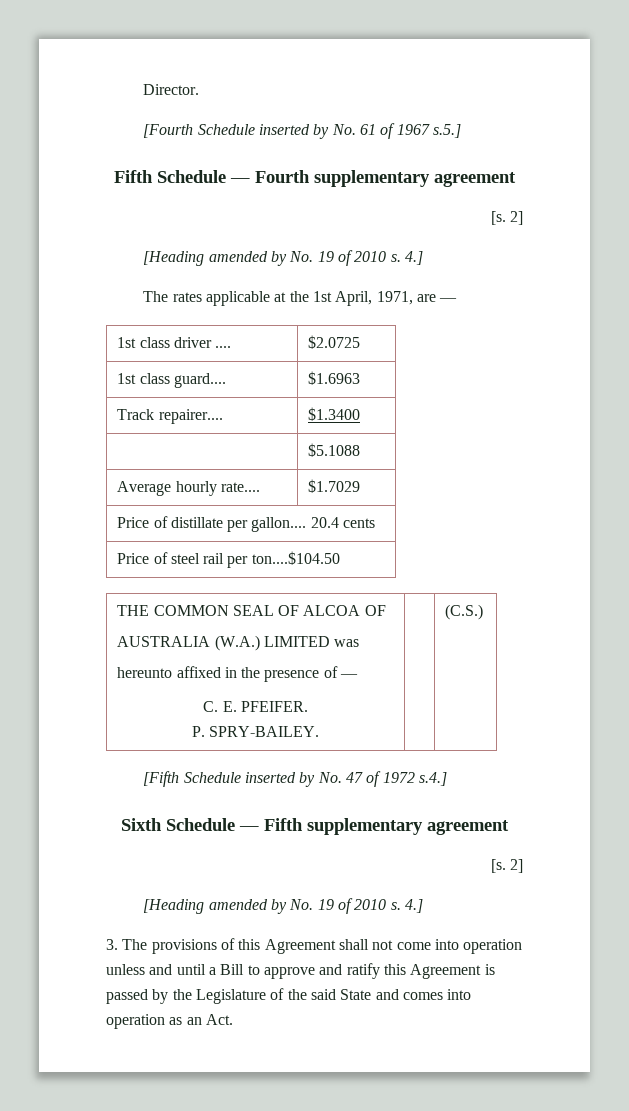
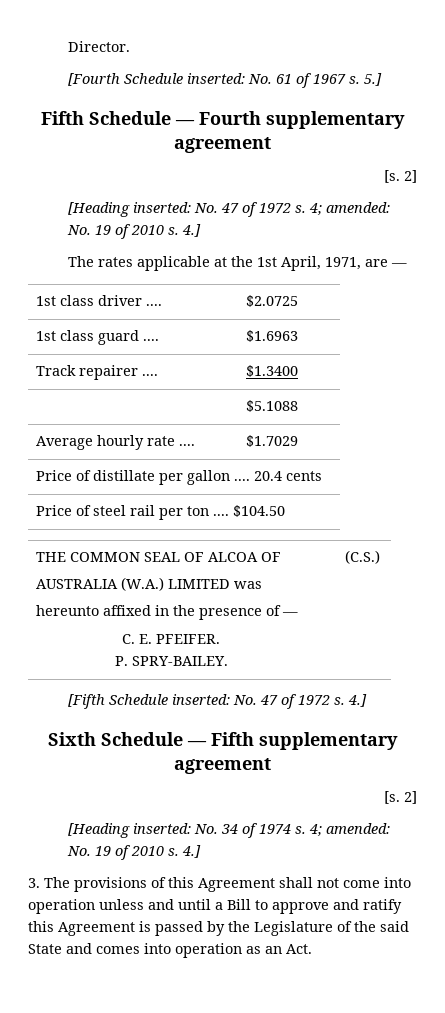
[259,124,330,139] inserted by -> [187,73,246,84] inserted:
[432,124,461,138] s.5.] -> [349,73,383,86] s. 5.]
[208,251,288,266] amended by -> [133,202,391,217] inserted: No. 47 of 1972 s. 4; amended:
[173,373,226,388] guard.... -> [98,330,160,345] guard ....
[158,409,223,424] repairer.... -> [79,365,159,380] repairer ....
[220,482,260,492] rate.... -> [147,436,196,446] rate ....
[251,517,307,532] gallon.... -> [187,470,251,485] gallon ....
[251,551,340,565] ton....$104.50 -> [187,505,286,517] ton .... $104.50
[245,771,447,787] inserted by No. 47 of 1972 s.4.] -> [172,694,368,709] inserted: No. 47 of 1972 s. 4.]
[208,899,288,914] amended by -> [133,823,391,838] inserted: No. 34 of 1974 s. 4; amended:

